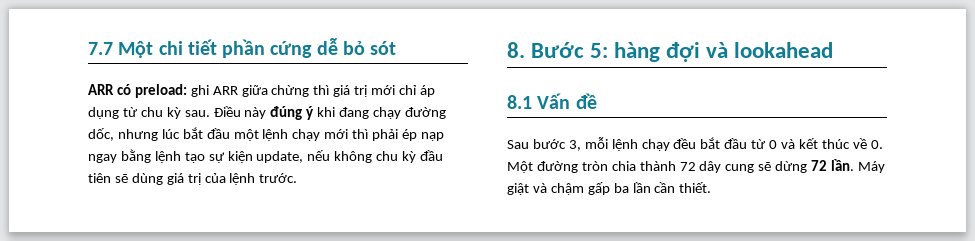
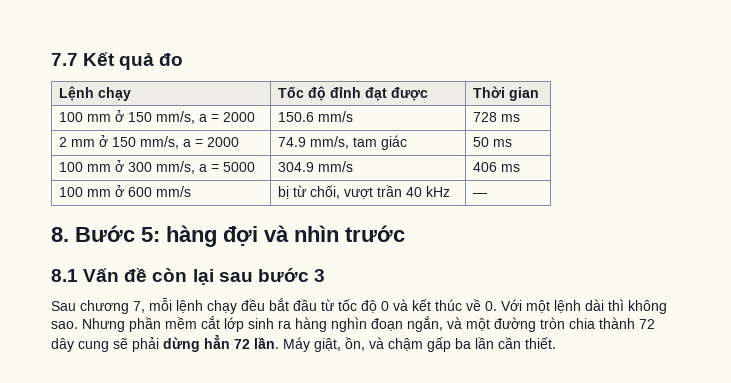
[118,38,397,58] [88,84,435,98] [88,106,446,120] [88,127,444,141] [88,149,444,163] [88,173,298,185] Một chi tiết phần cứng dễ bỏ sót // ARR có preload: ghi ARR giữa chừng thì giá trị mới chỉ áp dụng từ chu kỳ sau. Điều này đúng ý khi đang chạy đường dốc, nhưng lúc bắt đầu một lệnh chạy mới thì phải ép nạp ngay bằng lệnh tạo sự kiện update, nếu không chu kỳ đầu tiên sẽ dùng giá trị của lệnh trước. -> [83,52,184,70] [59,86,132,101] [278,86,429,101] [473,86,540,101] [59,110,256,124] [278,111,354,122] [473,112,521,122] [59,135,240,149] [278,135,408,150] [473,137,513,147] [59,160,256,174] [278,161,354,172] [473,162,521,172] [59,185,192,197] [278,185,451,199] [473,193,488,197] Kết quả đo // Lệnh chạy | Tốc độ đỉnh đạt được | Thời gian // 100 mm ở 150 mm/s, a = 2000 | 150.6 mm/s | 728 ms // 2 mm ở 150 mm/s, a = 2000 | 74.9 mm/s, tam giác | 50 ms // 100 mm ở 300 mm/s, a = 5000 | 304.9 mm/s | 406 ms // 100 mm ở 600 mm/s | bị từ chối, vượt trần 40 kHz | —
[734,42,834,58] lookahead -> [294,225,405,242] nhìn trước
(597, 101) none -> [152,268,325,285] còn lại sau bước 3
[532,139,581,151] bước 3, -> [80,300,145,314] chương 7,
(767, 144) none -> [338,299,377,313] tốc độ
[507,161,533,173] Một -> [501,299,667,314] [51,316,490,332] Với một lệnh dài thì không sao. Nhưng phần mềm cắt lớp sinh ra hàng nghìn đoạn ngắn, và một
[775,161,808,173] dừng -> [132,334,230,352] phải dừng hẳn
[507,183,529,195] giật -> [314,337,365,352] giật, ồn,

